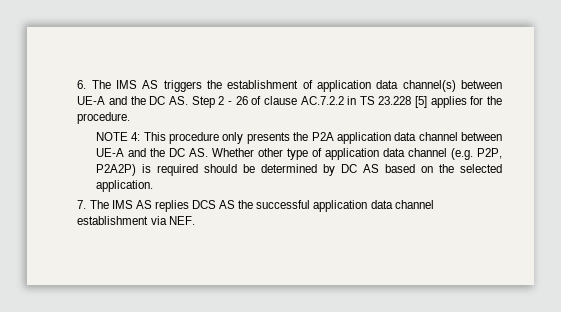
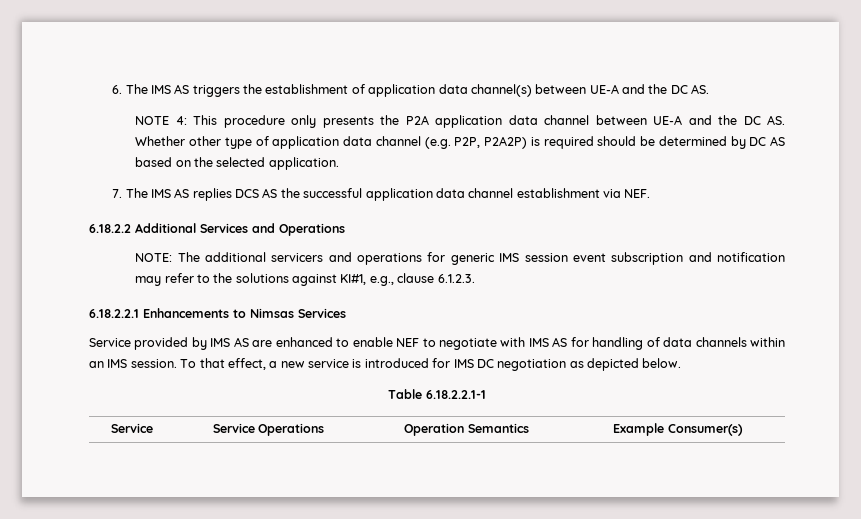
[191,96,502,108] [77,112,131,124] Step 2 - 26 of clause AC.7.2.2 in TS 23.228 [5] applies for the procedure. -> (710, 89) none
(195, 220) none -> [89,223,345,236] [135,252,785,265] [135,273,475,286] [89,308,346,318] [89,337,785,350] [89,358,682,371] [388,389,486,399] [111,423,153,433] [212,423,325,436] [404,423,529,436] [613,423,743,436] // 6.18.2.2 Additional Services and Operations // NOTE: The additional servicers and operations for generic IMS session event subscription and notification may refer to the solutions against KI#1, e.g., clause 6.1.2.3. // 6.18.2.2.1 Enhancements to Nimsas Services // Service provided by IMS AS are enhanced to enable NEF to negotiate with IMS AS for handling of data channels within an IMS session. To that effect, a new service is introduced for IMS DC negotiation as depicted below. // Table 6.18.2.2.1-1 // Service | Service Operations | Operation Semantics | Example Consumer(s)

